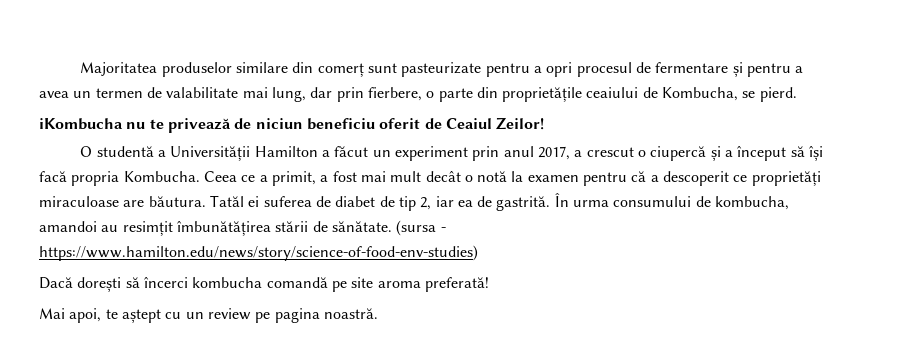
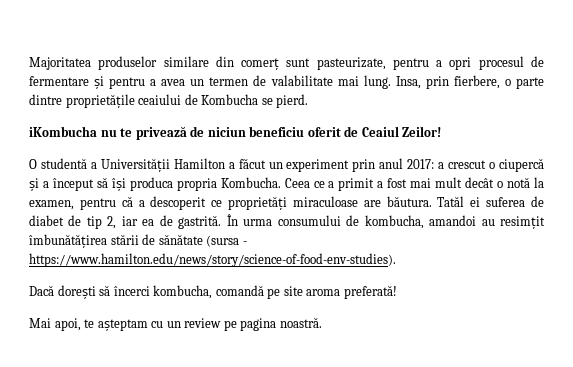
[401,62,482,77] pasteurizate -> [316,57,386,70] pasteurizate,
[271,87,333,102] lung, dar -> [363,75,421,89] lung. Insa,
[476,87,498,98] din -> [29,94,62,105] dintre
[662,87,739,101] Kombucha, -> [201,94,259,105] Kombucha
[538,146,571,160] 2017, -> [407,159,435,169] 2017:
[39,171,67,182] facă -> [129,177,173,191] produca
[271,171,316,186] primit, -> [338,178,375,191] primit
[527,175,579,182] examen -> [29,200,74,210] examen,
[331,221,392,232] sănătate. -> [158,234,203,245] sănătate
[39,245,478,261] https://www.hamilton.edu/news/story/science-of-food-env-studies) -> [29,253,396,267] https://www.hamilton.edu/news/story/science-of-food-env-studies).
[192,277,263,288] kombucha -> [153,285,213,299] kombucha,
[121,309,161,323] aștept -> [97,319,148,331] așteptam

